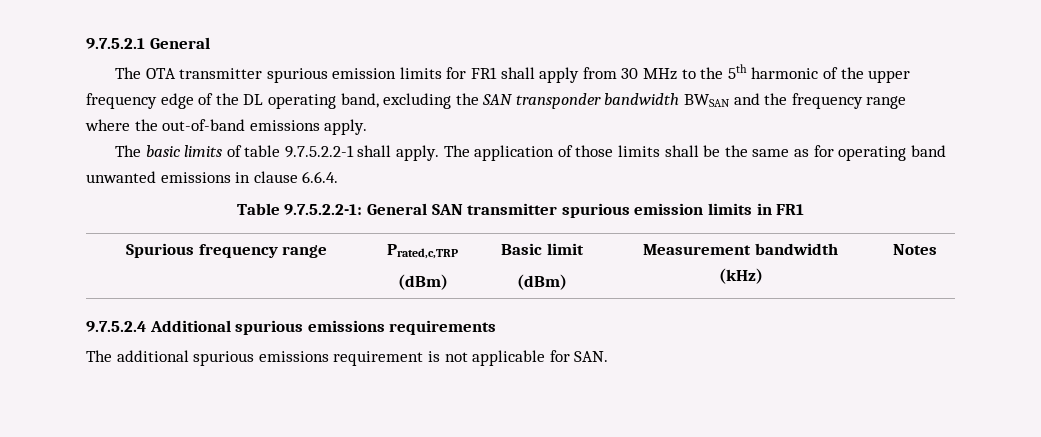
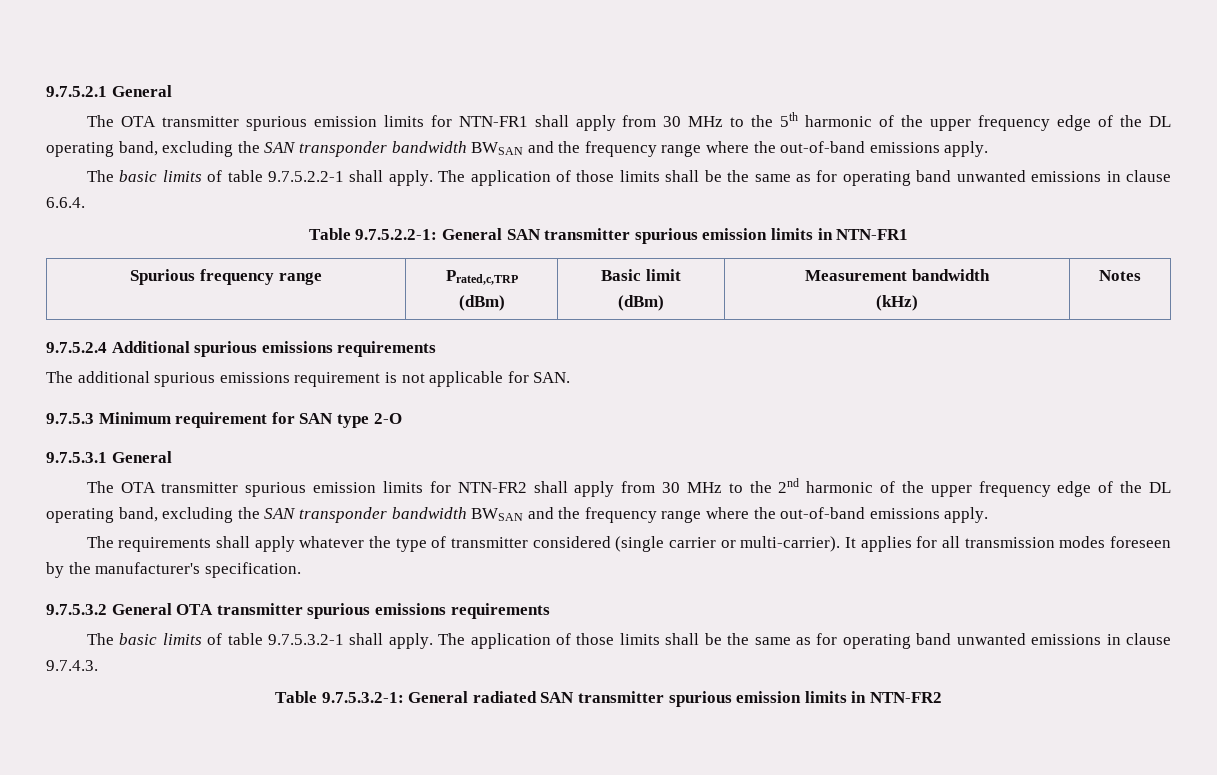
[471,67,498,79] FR1 -> [458,116,528,127] NTN-FR1
[776,204,805,215] FR1 -> [836,229,909,240] NTN-FR1
(609, 356) none -> [46,412,402,428] [46,451,172,463] [86,478,1172,497] [46,507,989,523] [86,536,1172,552] [46,562,301,578] [46,603,550,619] [86,633,1171,649] [46,660,98,671] [275,691,942,707] // 9.7.5.3 Minimum requirement for SAN type 2-O // 9.7.5.3.1 General // The OTA transmitter spurious emission limits for NTN-FR2 shall apply from 30 MHz to the 2nd harmonic of the upper frequency edge of the DL operating band, excluding the SAN transponder bandwidth BWSAN and the frequency range where the out-of-band emissions apply. // The requirements shall apply whatever the type of transmitter considered (single carrier or multi-carrier). It applies for all transmission modes foreseen by the manufacturer's specification. // 9.7.5.3.2 General OTA transmitter spurious emissions requirements // The basic limits of table 9.7.5.3.2-1 shall apply. The application of those limits shall be the same as for operating band unwanted emissions in clause 9.7.4.3. // Table 9.7.5.3.2-1: General radiated SAN transmitter spurious emission limits in NTN-FR2

